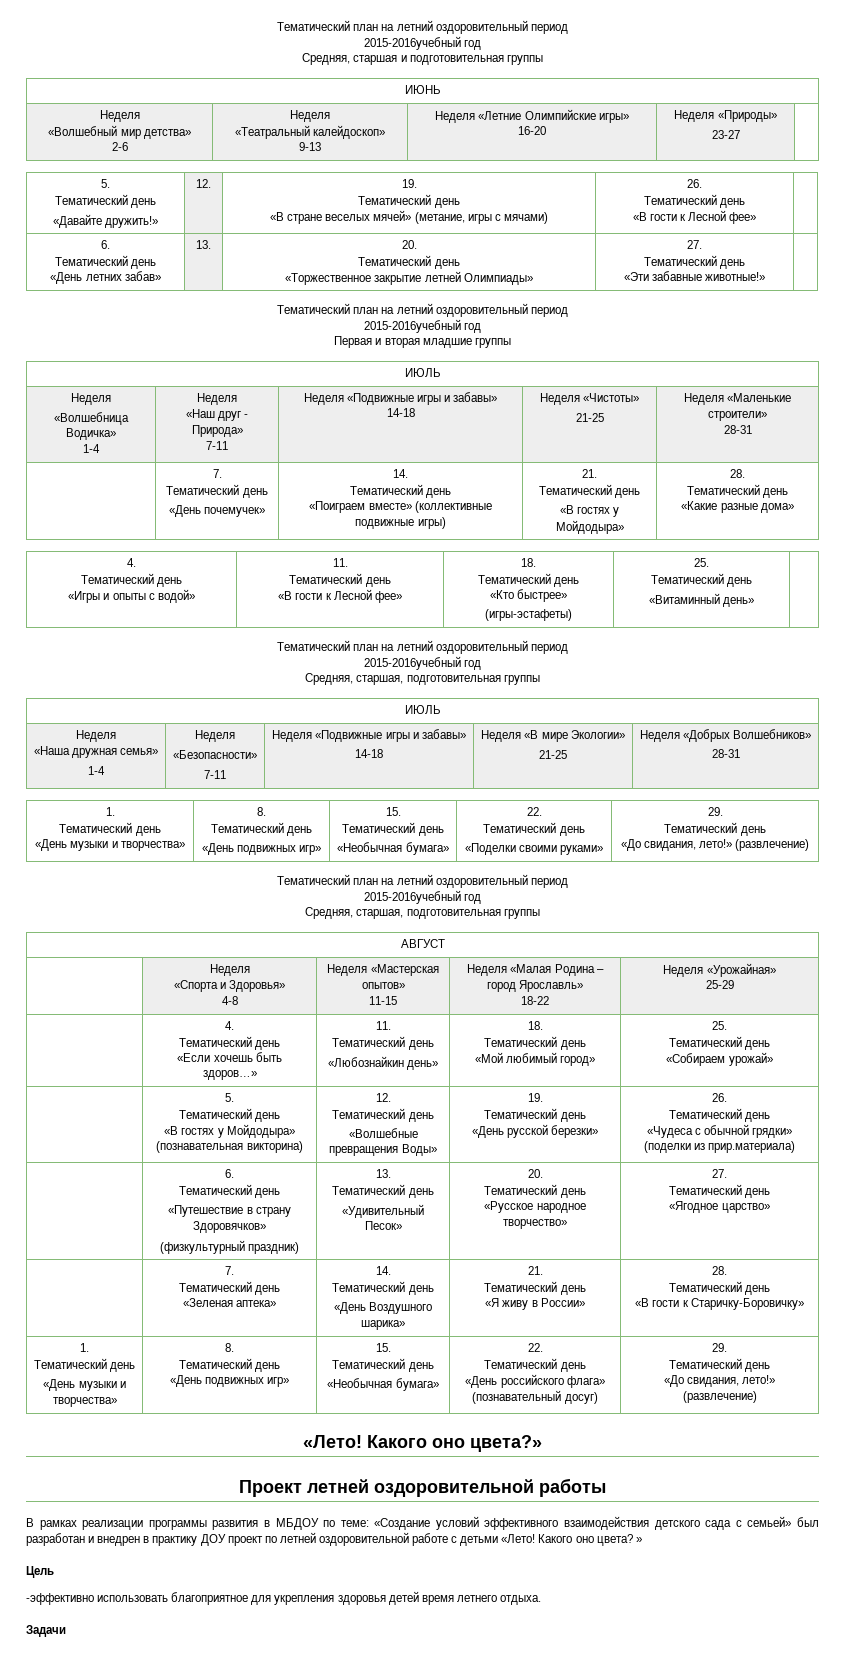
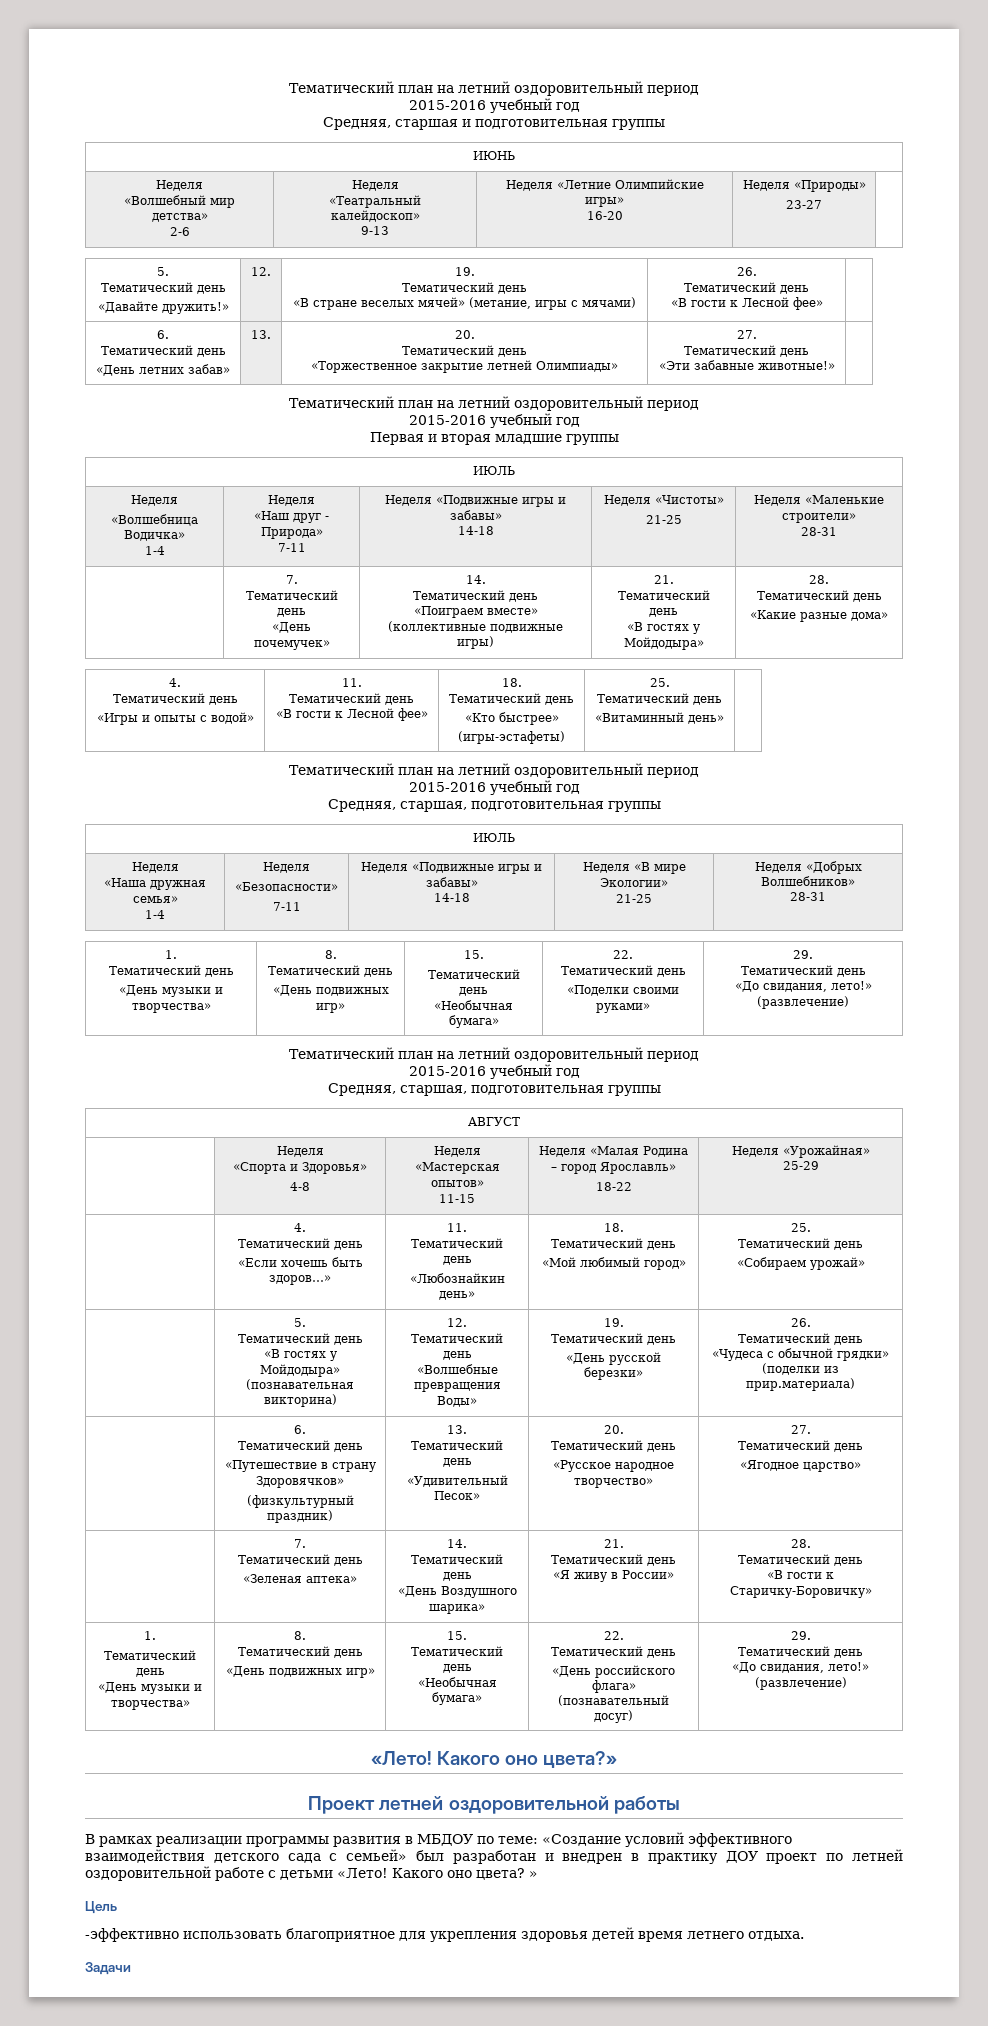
[277,20,568,34] [363,36,461,50] Тематический план на летний оздоровительный период // 2015-2016учебный -> [289,81,699,96] [408,98,552,113] Тематический план на летний оздоровительный период // 2015-2016 учебный
[363,319,461,333] 2015-2016учебный -> [408,413,552,428] 2015-2016 учебный
[363,656,461,670] 2015-2016учебный -> [408,780,552,795] 2015-2016 учебный
[363,890,461,904] 2015-2016учебный -> [408,1064,552,1079] 2015-2016 учебный

